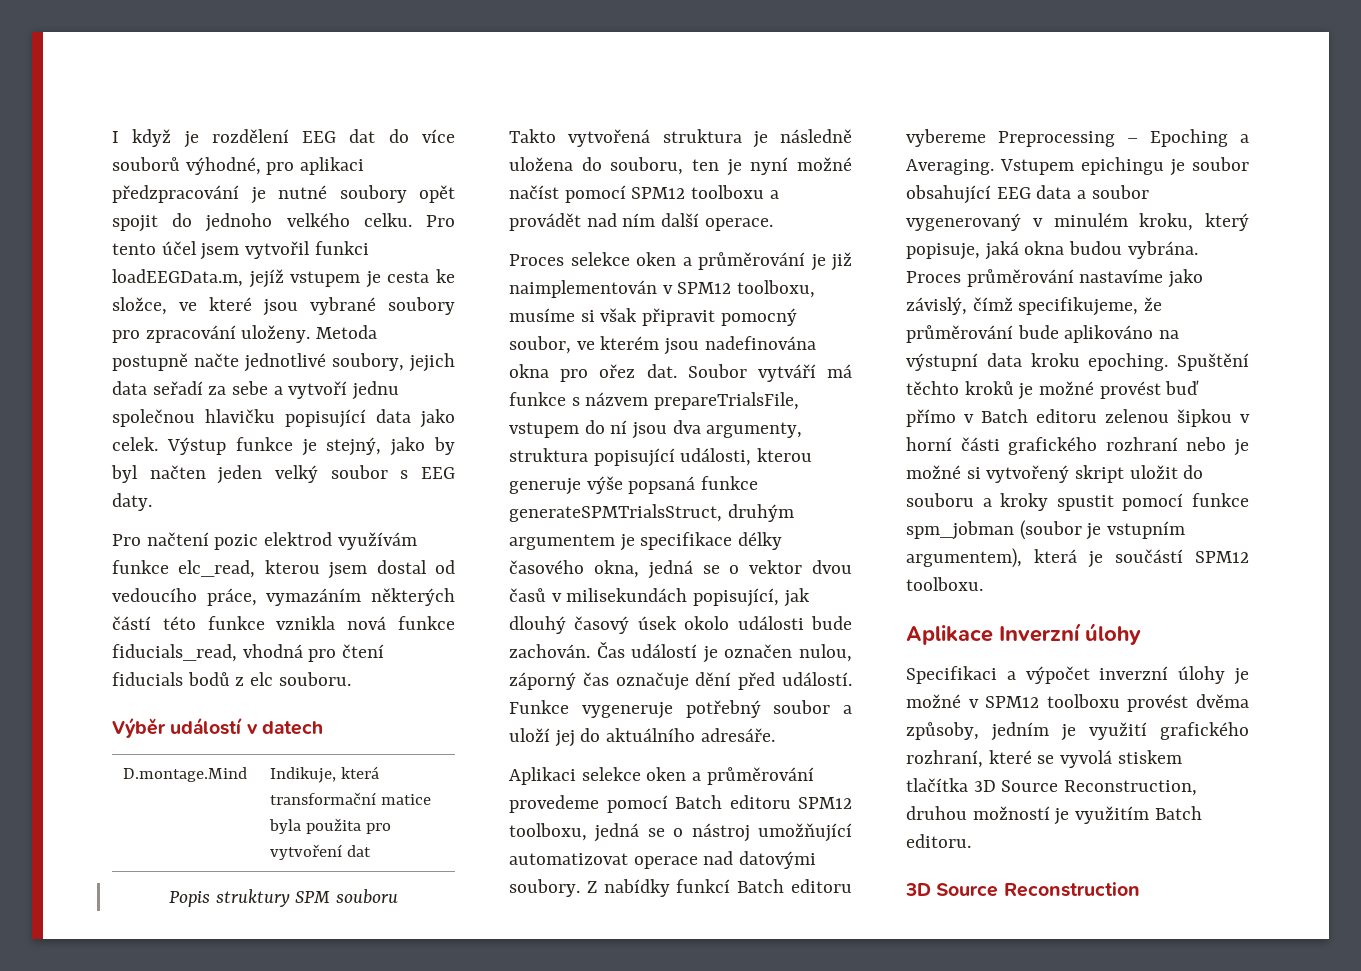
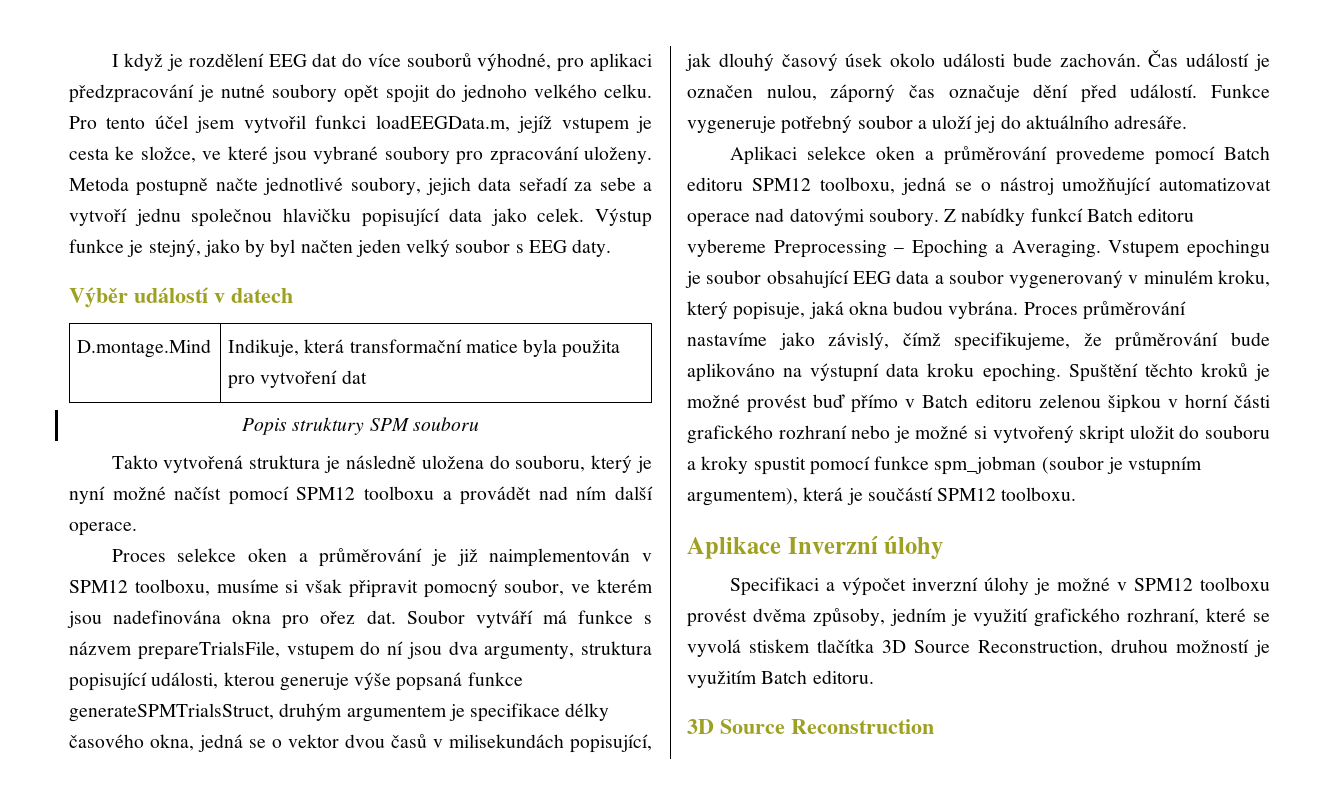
[112,532,417,550] [112,560,455,579] [112,588,455,606] [112,616,455,630] [112,644,385,662] [112,672,351,686] // Pro načtení pozic elektrod využívám funkce elc_read, kterou jsem dostal od vedoucího práce, vymazáním některých částí této funkce vznikla nová funkce fiducials_read, vhodná pro čtení fiducials bodů z elc souboru. -> (612, 248) none
[692,159,719,171] ten -> [591,455,633,473] který
[1081,157,1164,175] epichingu -> [1187,239,1270,258] epochingu

